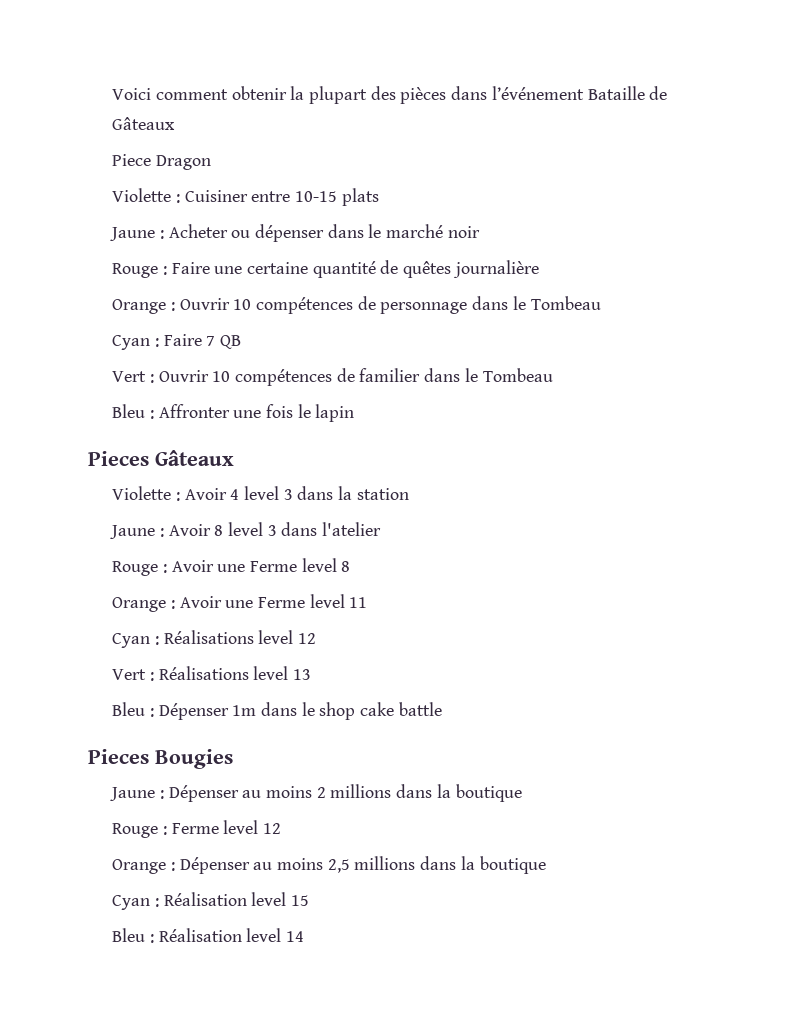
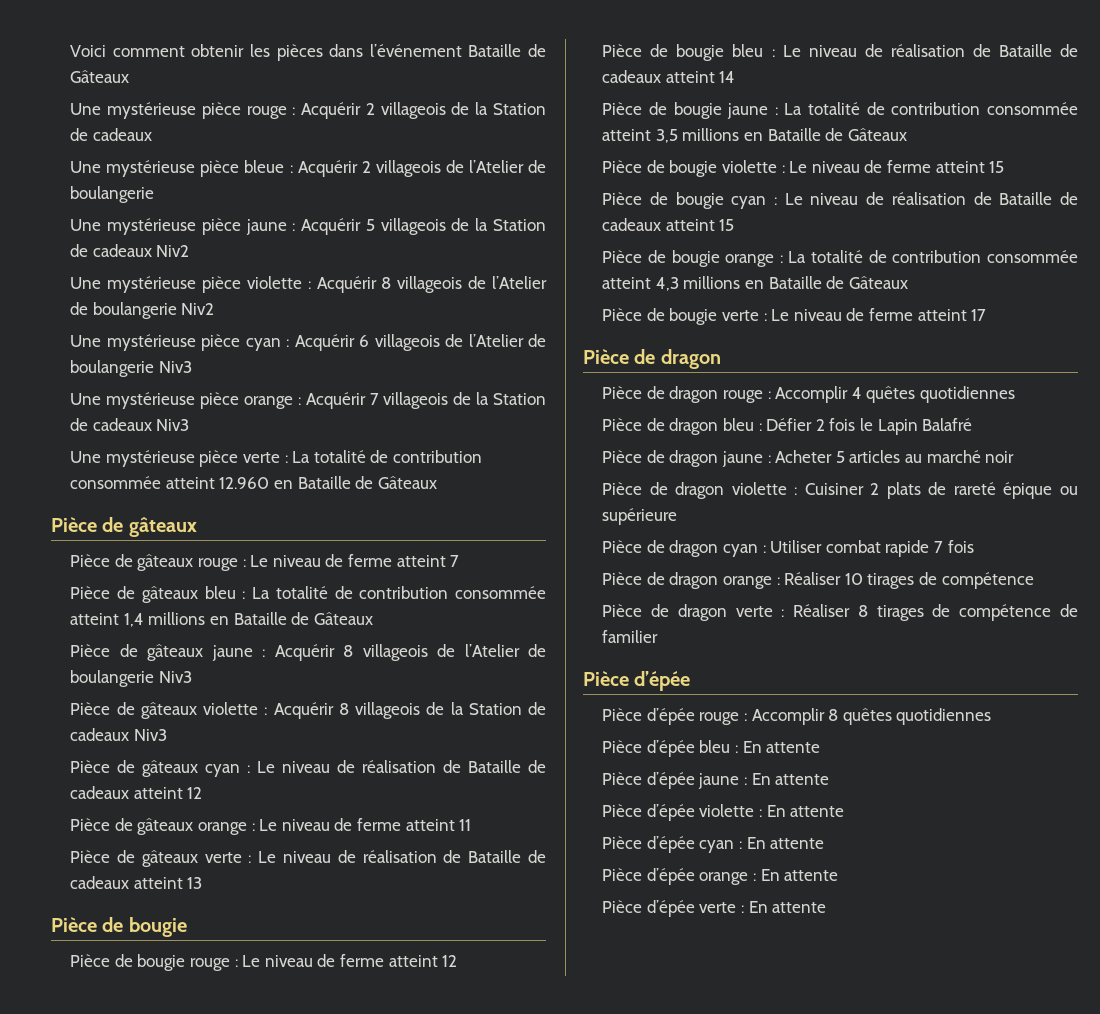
[290,86,396,104] la plupart des -> [250,44,271,57] les
[112,154,211,170] [112,188,379,206] [110,224,480,242] [112,260,539,278] [112,296,601,314] [112,334,241,350] [112,368,553,386] [112,404,355,422] [88,450,234,466] [112,486,409,501] [110,522,382,539] [112,558,351,576] [112,594,368,612] [112,630,316,648] [112,666,311,681] [112,702,442,720] [88,749,233,769] [110,784,522,802] [112,820,281,838] [112,856,546,874] [112,892,309,910] [112,928,304,943] Piece Dragon // Violette : Cuisiner entre 10-15 plats // Jaune : Acheter ou dépenser dans le marché noir // Rouge : Faire une certaine quantité de quêtes journalière // Orange : Ouvrir 10 compétences de personnage dans le Tombeau // Cyan : Faire 7 QB // Vert : Ouvrir 10 compétences de familier dans le Tombeau // Bleu : Affronter une fois le lapin // Pieces Gâteaux // Violette : Avoir 4 level 3 dans la station // Jaune : Avoir 8 level 3 dans l'atelier // Rouge : Avoir une Ferme level 8 // Orange : Avoir une Ferme level 11 // Cyan : Réalisations level 12 // Vert : Réalisations level 13 // Bleu : Dépenser 1m dans le shop cake battle // Pieces Bougies // Jaune : Dépenser au moins 2 millions dans la boutique // Rouge : Ferme level 12 // Orange : Dépenser au moins 2,5 millions dans la boutique // Cyan : Réalisation level 15 // Bleu : Réalisation level 14 -> [70,102,546,119] [70,128,152,141] [70,160,546,177] [70,186,155,203] [70,218,546,235] [70,244,190,257] [70,276,548,293] [70,302,215,319] [70,334,547,351] [70,360,192,377] [70,392,547,409] [70,418,190,431] [70,450,482,467] [70,476,437,489] [51,517,197,537] [70,554,460,571] [70,586,547,603] [70,612,373,627] [70,644,547,661] [70,670,192,687] [70,702,546,719] [70,728,167,741] [70,760,546,777] [70,786,203,799] [70,818,472,835] [70,850,546,867] [70,876,203,889] [51,917,187,937] [70,954,458,971] [602,44,1078,61] [602,70,736,83] [602,102,1078,119] [602,128,907,143] [602,160,1005,177] [602,192,1078,209] [602,218,735,231] [602,250,1078,267] [602,276,908,291] [602,308,987,325] [583,349,721,369] [602,386,1015,403] [602,418,973,435] [602,450,1015,467] [602,482,1078,499] [602,508,678,525] [602,540,974,557] [602,572,1034,589] [602,604,1078,621] [602,630,659,643] [583,671,691,691] [602,708,992,725] [602,740,821,757] [602,772,830,789] [602,804,845,821] [602,836,825,853] [602,868,839,885] [602,900,827,917] Une mystérieuse pièce rouge : Acquérir 2 villageois de la Station de cadeaux // Une mystérieuse pièce bleue : Acquérir 2 villageois de l’Atelier de boulangerie // Une mystérieuse pièce jaune : Acquérir 5 villageois de la Station de cadeaux Niv2 // Une mystérieuse pièce violette : Acquérir 8 villageois de l’Atelier de boulangerie Niv2 // Une mystérieuse pièce cyan : Acquérir 6 villageois de l’Atelier de boulangerie Niv3 // Une mystérieuse pièce orange : Acquérir 7 villageois de la Station de cadeaux Niv3 // Une mystérieuse pièce verte : La totalité de contribution consommée atteint 12.960 en Bataille de Gâteaux // Pièce de gâteaux // Pièce de gâteaux rouge : Le niveau de ferme atteint 7 // Pièce de gâteaux bleu : La totalité de contribution consommée atteint 1,4 millions en Bataille de Gâteaux // Pièce de gâteaux jaune : Acquérir 8 villageois de l’Atelier de boulangerie Niv3 // Pièce de gâteaux violette : Acquérir 8 villageois de la Station de cadeaux Niv3 // Pièce de gâteaux cyan : Le niveau de réalisation de Bataille de cadeaux atteint 12 // Pièce de gâteaux orange : Le niveau de ferme atteint 11 // Pièce de gâteaux verte : Le niveau de réalisation de Bataille de cadeaux atteint 13 // Pièce de bougie // Pièce de bougie rouge : Le niveau de ferme atteint 12 // Pièce de bougie bleu : Le niveau de réalisation de Bataille de cadeaux atteint 14 // Pièce de bougie jaune : La totalité de contribution consommée atteint 3,5 millions en Bataille de Gâteaux // Pièce de bougie violette : Le niveau de ferme atteint 15 // Pièce de bougie cyan : Le niveau de réalisation de Bataille de cadeaux atteint 15 // Pièce de bougie orange : La totalité de contribution consommée atteint 4,3 millions en Bataille de Gâteaux // Pièce de bougie verte : Le niveau de ferme atteint 17 // Pièce de dragon // Pièce de dragon rouge : Accomplir 4 quêtes quotidiennes // Pièce de dragon bleu : Défier 2 fois le Lapin Balafré // Pièce de dragon jaune : Acheter 5 articles au marché noir // Pièce de dragon violette : Cuisiner 2 plats de rareté épique ou supérieure // Pièce de dragon cyan : Utiliser combat rapide 7 fois // Pièce de dragon orange : Réaliser 10 tirages de compétence // Pièce de dragon verte : Réaliser 8 tirages de compétence de familier // Pièce d’épée // Pièce d’épée rouge : Accomplir 8 quêtes quotidiennes // Pièce d’épée bleu : En attente // Pièce d’épée jaune : En attente // Pièce d’épée violette : En attente // Pièce d’épée cyan : En attente // Pièce d’épée orange : En attente // Pièce d’épée verte : En attente

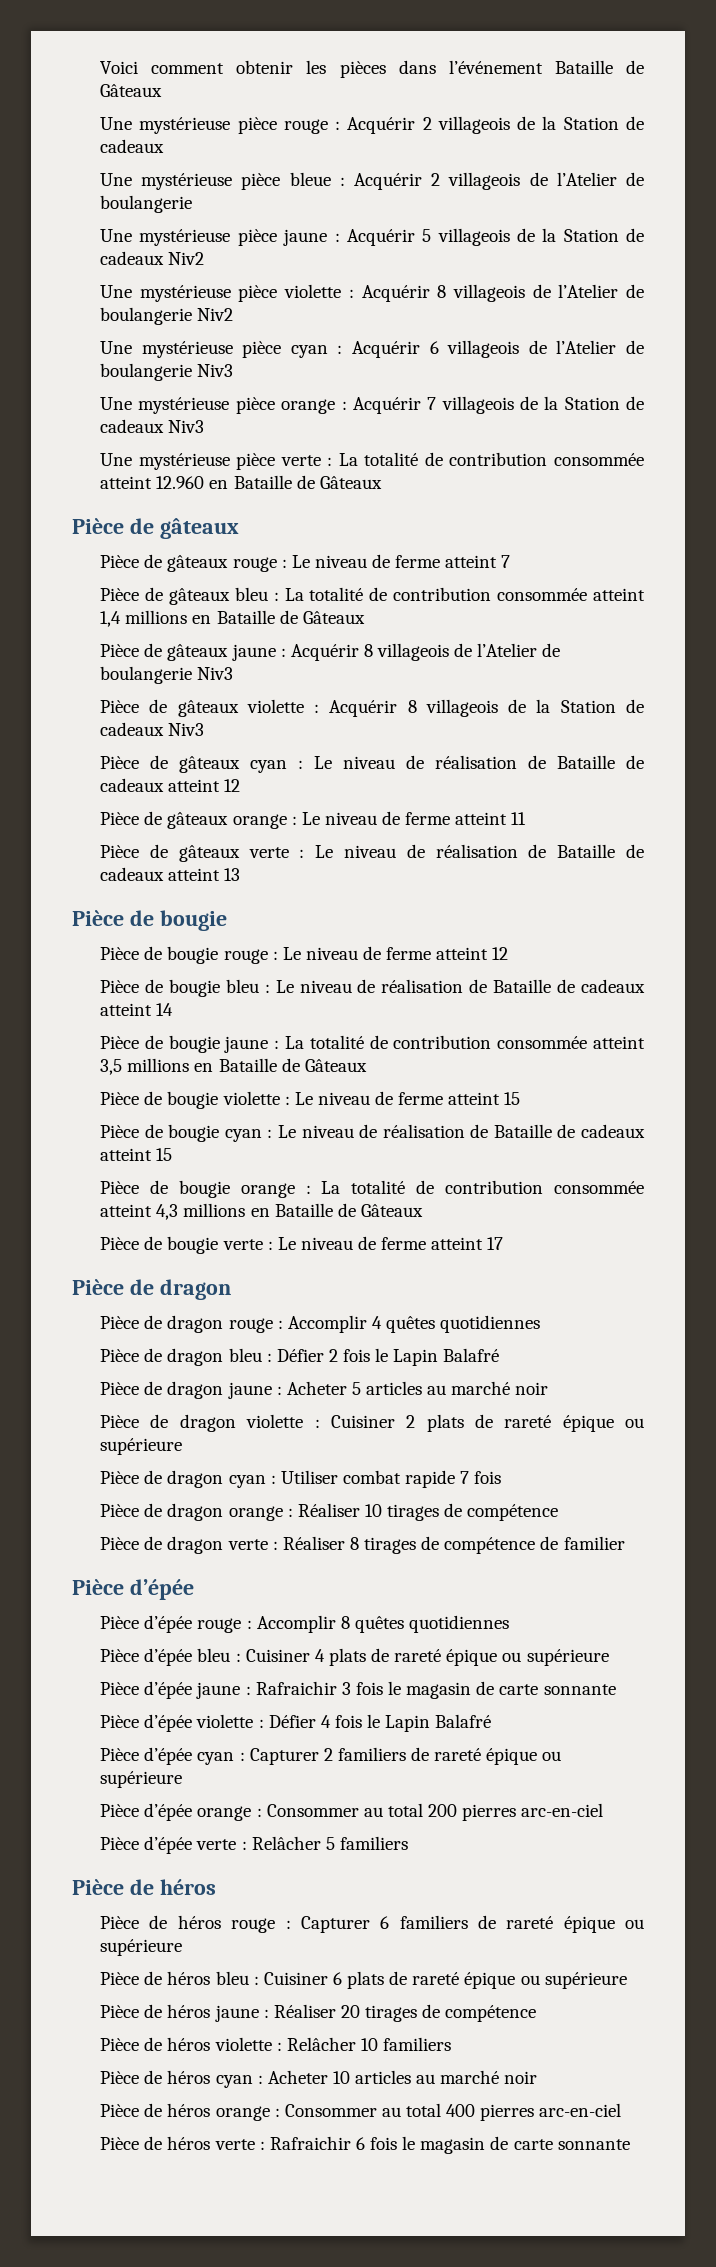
[742,741,821,753] [602,772,830,789] [602,804,845,821] [602,836,825,853] [602,868,839,885] [602,900,827,917] En attente // Pièce d’épée jaune : En attente // Pièce d’épée violette : En attente // Pièce d’épée cyan : En attente // Pièce d’épée orange : En attente // Pièce d’épée verte : En attente -> [245,1648,609,1666] [100,1681,616,1699] [100,1714,492,1732] [100,1747,562,1765] [100,1771,183,1788] [100,1803,604,1821] [100,1836,408,1854] [72,1879,216,1895] [100,1915,644,1933] [100,1939,183,1956] [100,1971,627,1989] [100,2004,537,2022] [100,2037,452,2051] [100,2070,538,2088] [100,2103,622,2121] [100,2136,630,2154] Cuisiner 4 plats de rareté épique ou supérieure // Pièce d’épée jaune : Rafraichir 3 fois le magasin de carte sonnante // Pièce d’épée violette : Défier 4 fois le Lapin Balafré // Pièce d’épée cyan : Capturer 2 familiers de rareté épique ou supérieure // Pièce d’épée orange : Consommer au total 200 pierres arc-en-ciel // Pièce d’épée verte : Relâcher 5 familiers // Pièce de héros // Pièce de héros rouge : Capturer 6 familiers de rareté épique ou supérieure // Pièce de héros bleu : Cuisiner 6 plats de rareté épique ou supérieure // Pièce de héros jaune : Réaliser 20 tirages de compétence // Pièce de héros violette : Relâcher 10 familiers // Pièce de héros cyan : Acheter 10 articles au marché noir // Pièce de héros orange : Consommer au total 400 pierres arc-en-ciel // Pièce de héros verte : Rafraichir 6 fois le magasin de carte sonnante

